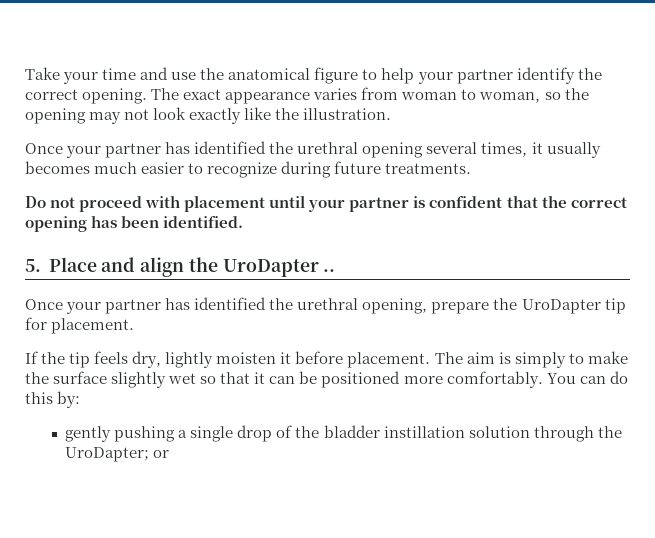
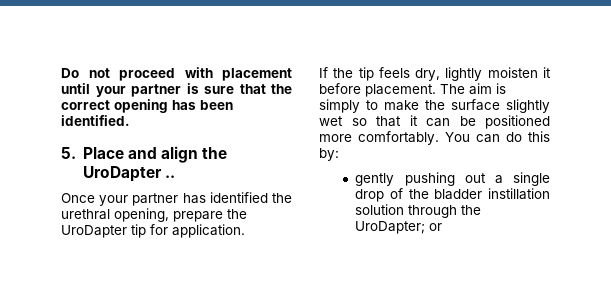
[25,67,602,84] [25,87,589,104] [25,107,392,124] [25,141,601,158] [25,161,472,178] Take your time and use the anatomical figure to help your partner identify the correct opening. The exact appearance varies from woman to woman, so the opening may not look exactly like the illustration. // Once your partner has identified the urethral opening several times, it usually becomes much easier to recognize during future treatments. // -> (61, 73) none
[429,196,503,208] confident -> [204,86,234,94] sure
[51,318,135,334] placement. -> [172,224,245,238] application.
(176, 434) none -> [464,173,486,183] out

